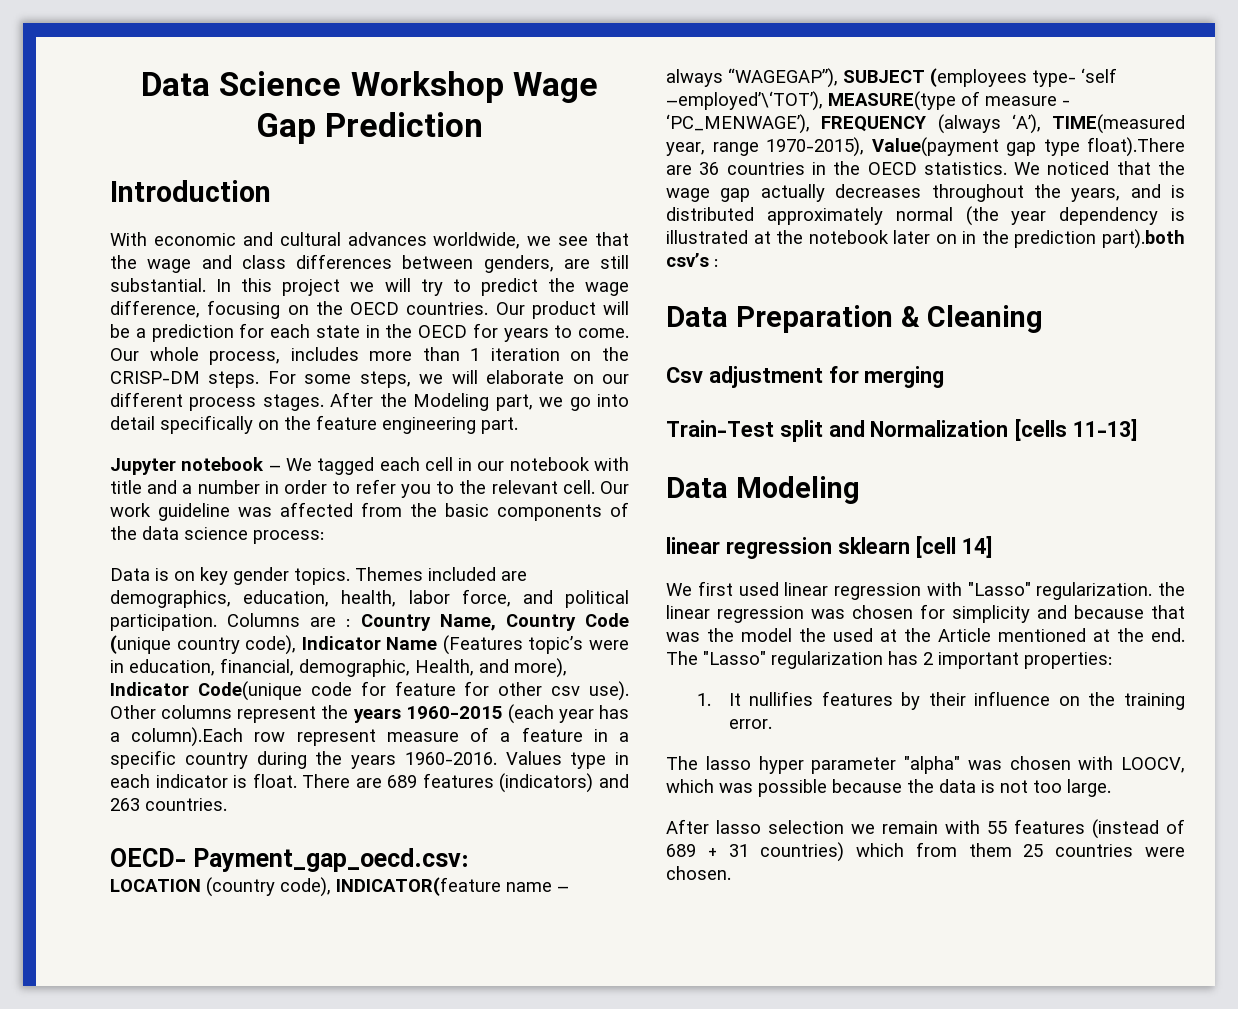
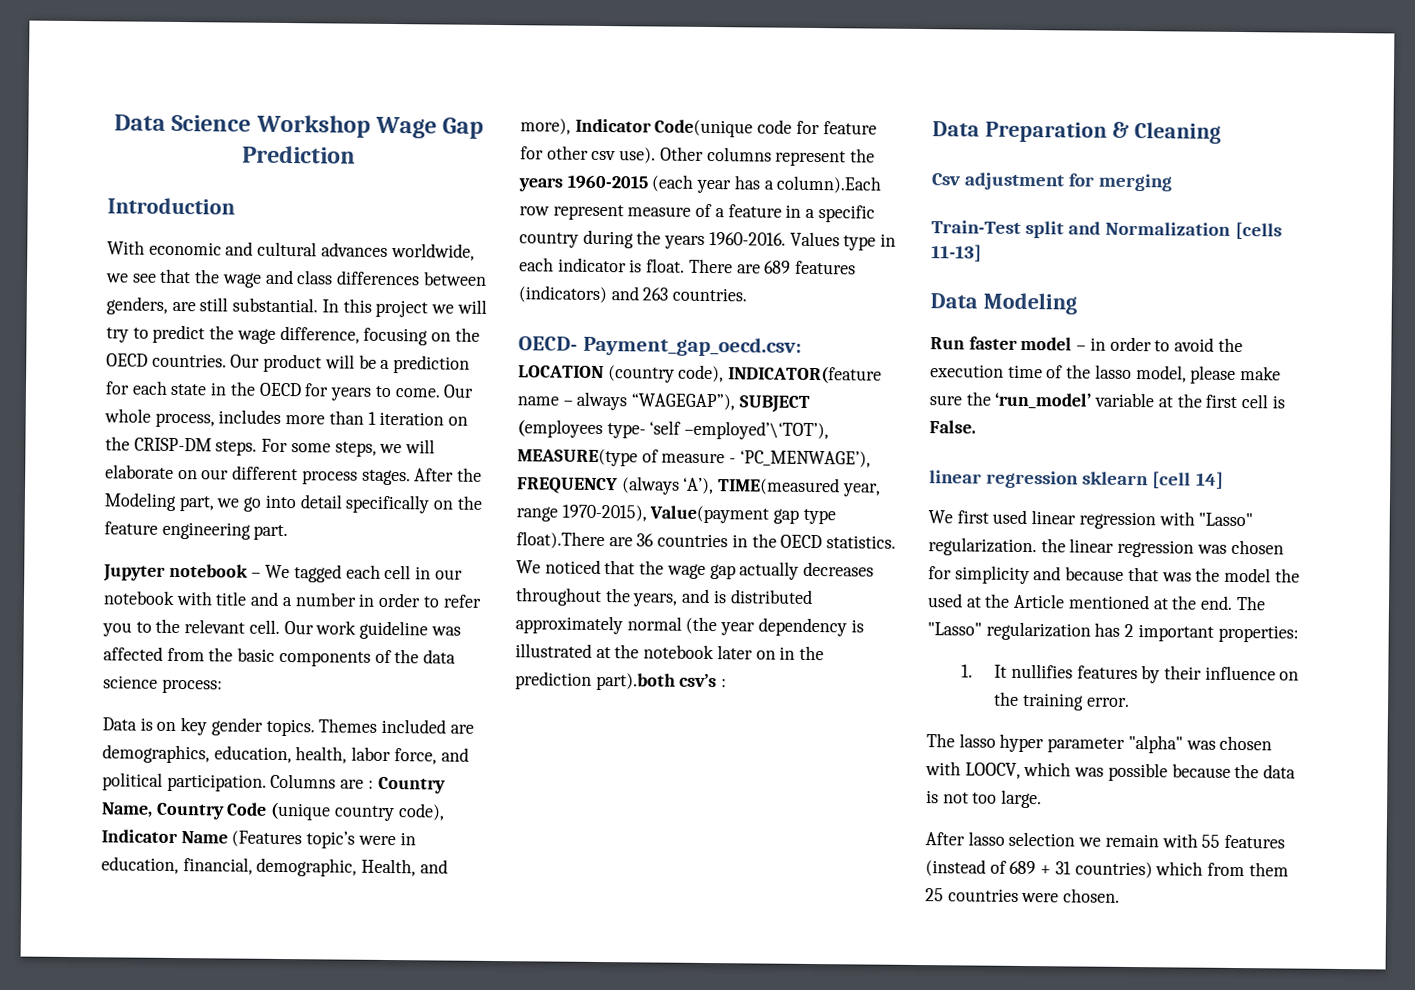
(860, 490) none -> [930,336,1243,353] [930,364,1282,384] [929,391,1285,410] [929,420,976,434] // Run faster model – in order to avoid the execution time of the lasso model, please make sure the ‘run_model’ variable at the first cell is False.

